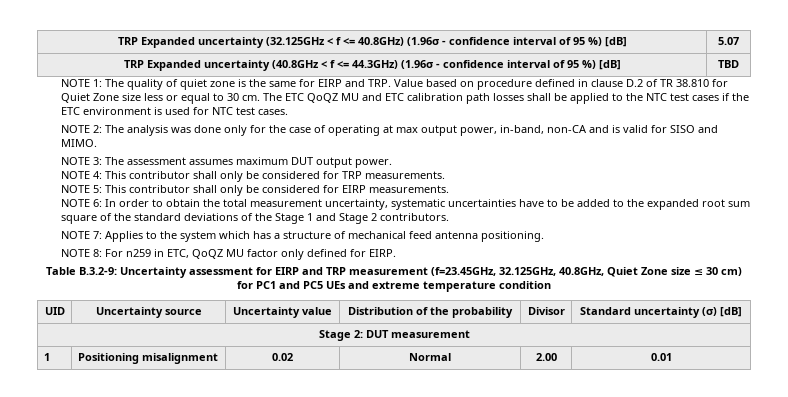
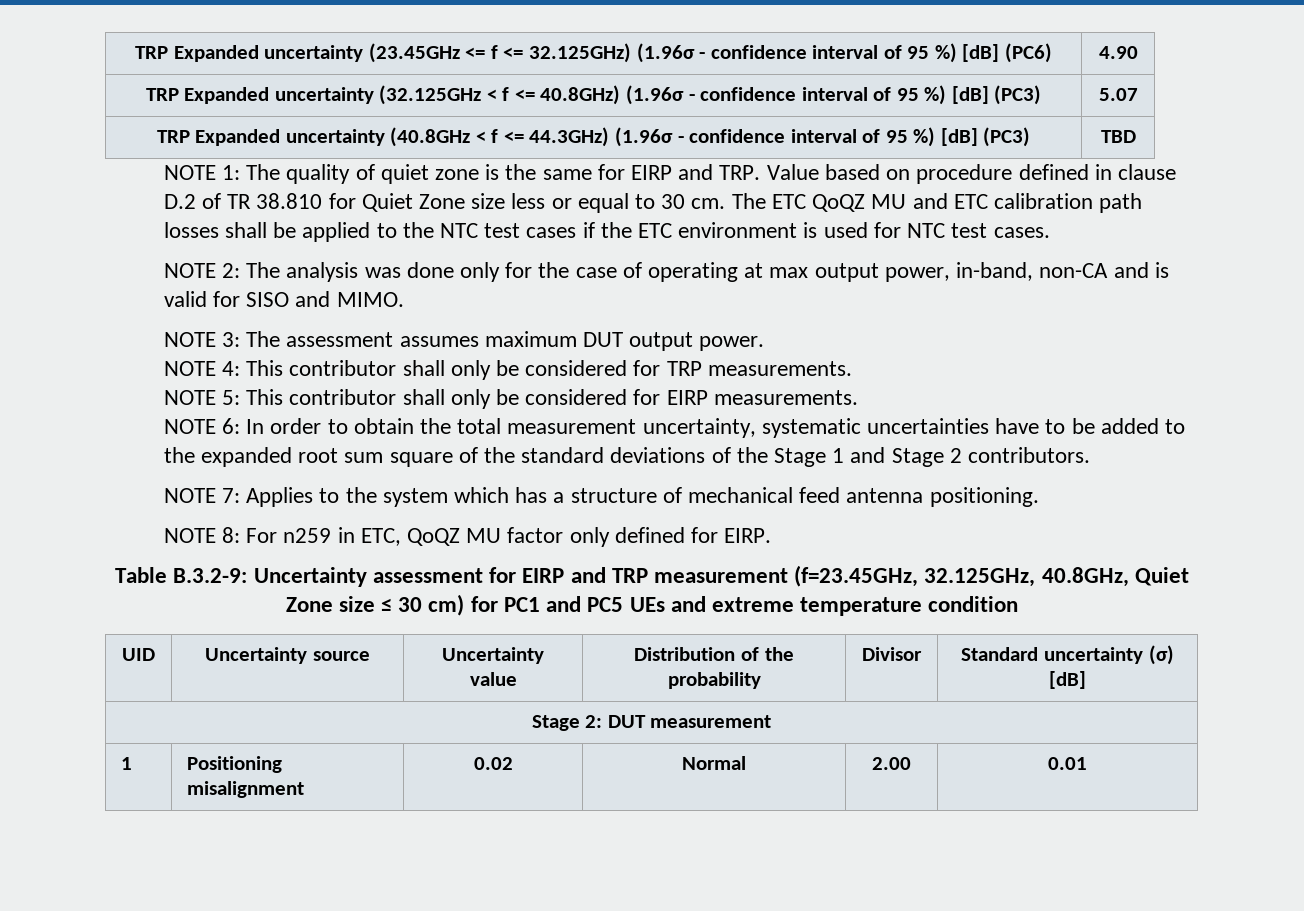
[117,37,264,48] TRP Expanded uncertainty -> [135,43,1052,63] [1098,46,1138,59] [145,87,374,104] TRP Expanded uncertainty (23.45GHz <= f <= 32.125GHz) (1.96σ - confidence interval of 95 %) [dB] (PC6) | 4.90 // TRP Expanded uncertainty
(627, 42) none -> [994,85,1042,105] (PC3)
(621, 65) none -> [983,127,1031,147] (PC3)

